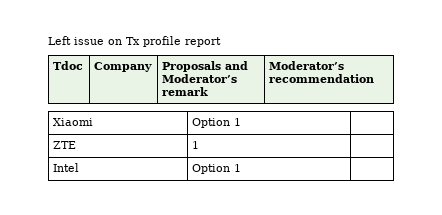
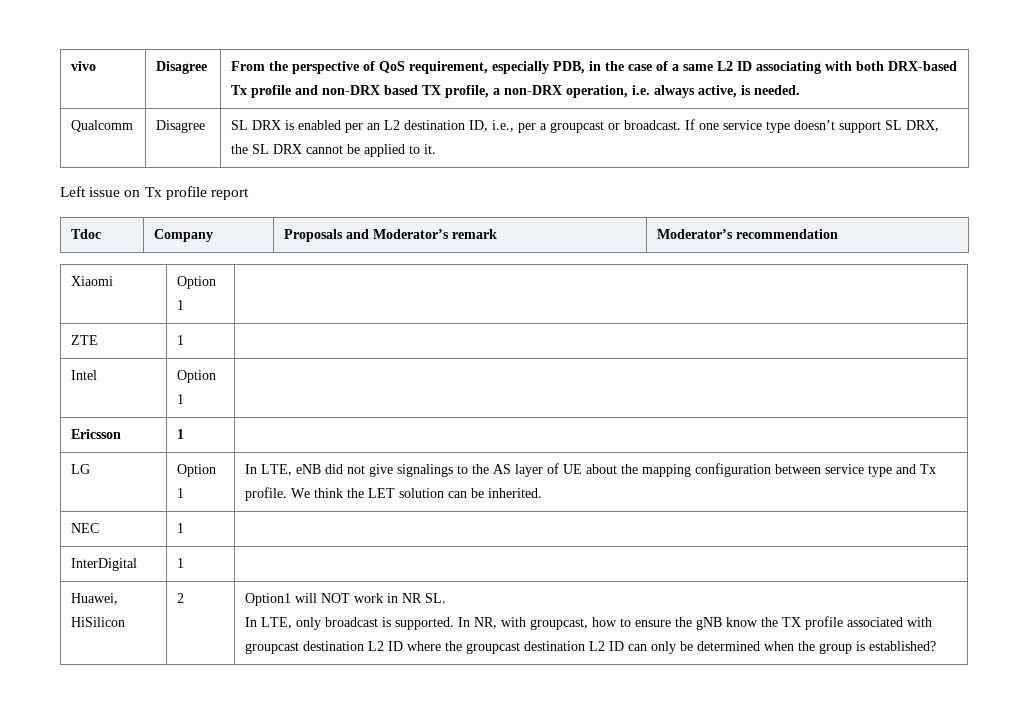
(48, 40) none -> [71,61,97,71] [156,61,208,74] [231,61,958,74] [231,85,801,98] [71,120,134,132] [156,120,206,133] [231,119,940,133] [231,144,437,157] vivo | Disagree | From the perspective of QoS requirement, especially PDB, in the case of a same L2 ID associating with both DRX-based Tx profile and non-DRX based TX profile, a non-DRX operation, i.e. always active, is needed. // Qualcomm | Disagree | SL DRX is enabled per an L2 destination ID, i.e., per a groupcast or broadcast. If one service type doesn’t support SL DRX, the SL DRX cannot be applied to it. //
(242, 168) none -> [71,429,122,439] [177,429,185,439] [71,464,91,474] [177,464,217,477] [177,488,185,498] [245,463,937,477] [245,487,543,501] [71,523,100,533] [177,523,185,533] [71,558,138,571] [177,558,185,568] [71,593,119,605] [71,617,126,627] [177,593,185,603] [245,593,447,606] [245,616,933,630] [245,641,937,654] // Ericsson | 1 | // LG | Option 1 | In LTE, eNB did not give signalings to the AS layer of UE about the mapping configuration between service type and Tx profile. We think the LET solution can be inherited. // NEC | 1 | // InterDigital | 1 | // Huawei, HiSilicon | 2 | Option1 will NOT work in NR SL. // In LTE, only broadcast is supported. In NR, with groupcast, how to ensure the gNB know the TX profile associated with groupcast destination L2 ID where the groupcast destination L2 ID can only be determined when the group is established?

